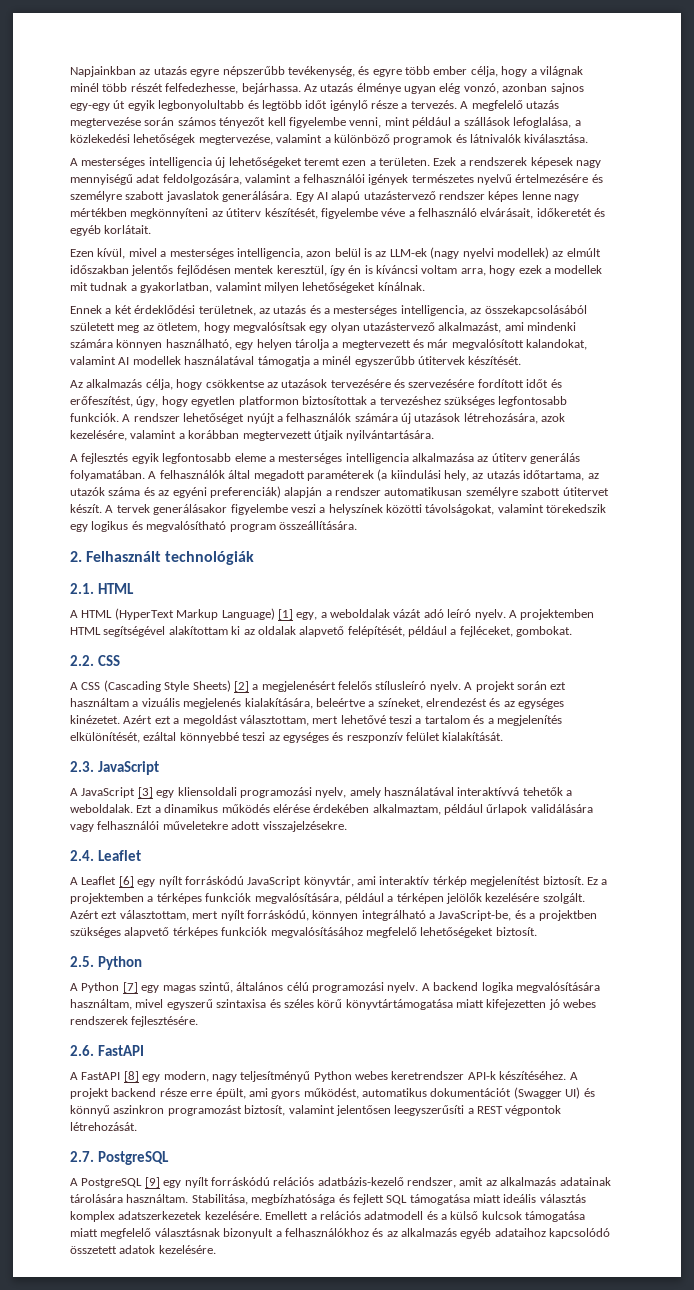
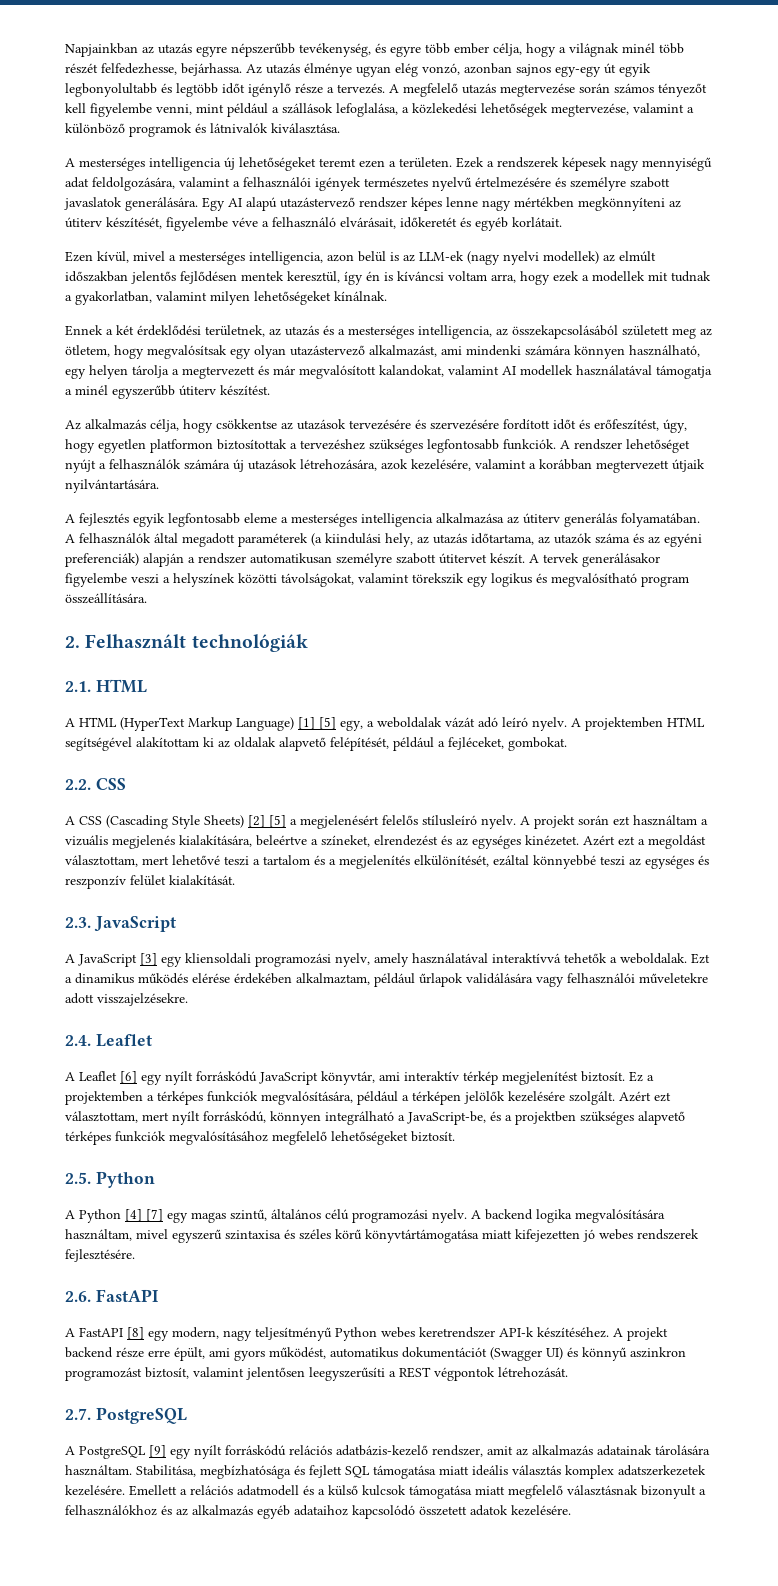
[418,356,522,365] útitervek készítését. -> [179,385,270,396] útiterv készítést.
[546,504,607,513] törekedszik -> [412,573,464,584] törekszik
(293, 614) none -> [319,717,336,730] [5]
(249, 686) none -> [269,815,286,828] [5]
(120, 987) none -> [125,1209,142,1222] [4]

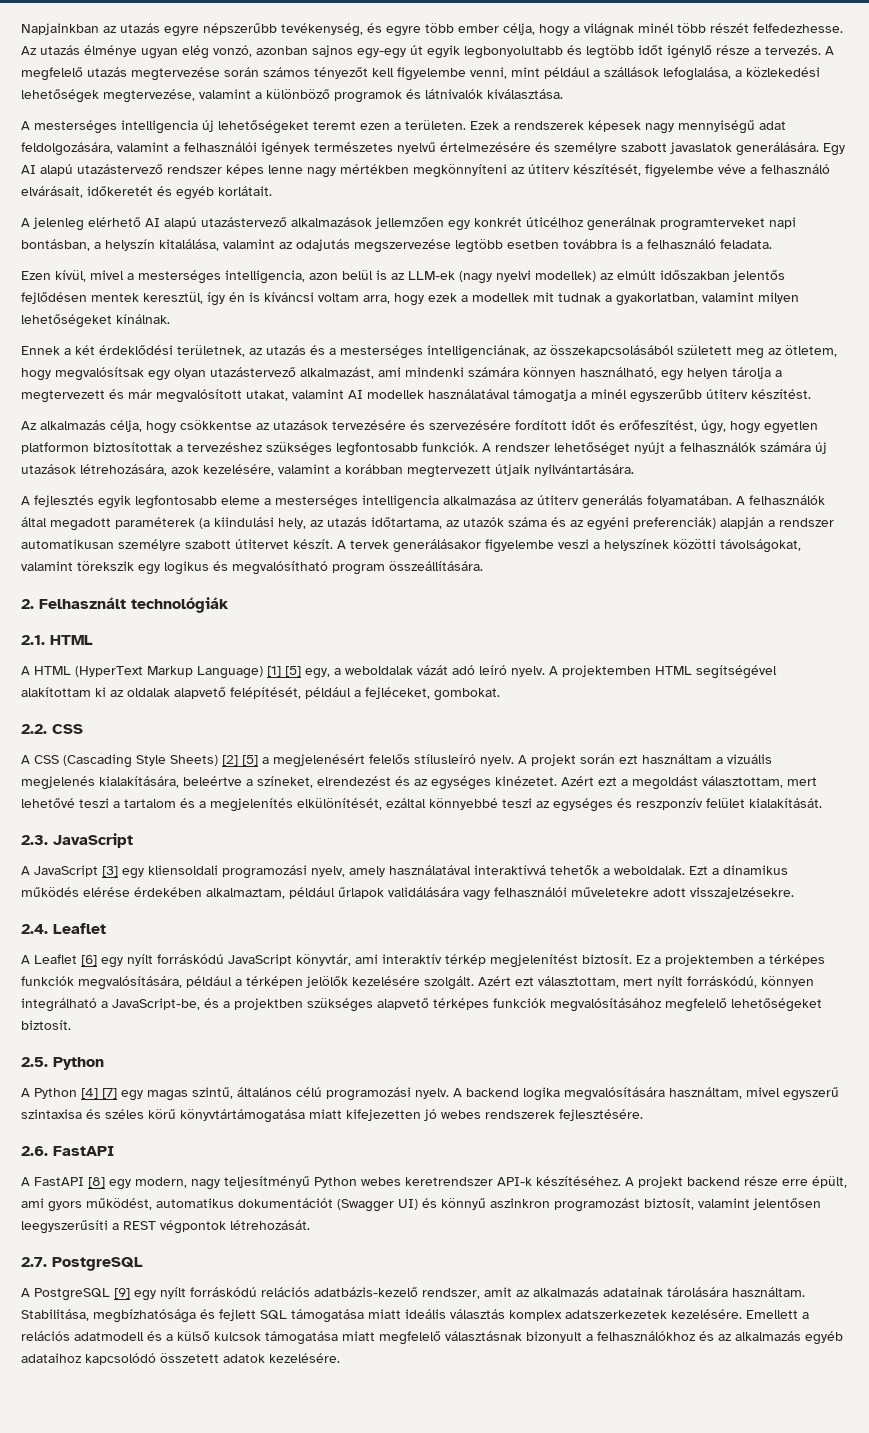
[101,63,242,76] felfedezhesse, bejárhassa. -> [753,23,843,33] felfedezhesse.
(562, 222) none -> [21,217,796,231] [21,239,772,253] // A jelenleg elérhető AI alapú utazástervező alkalmazások jellemzően egy konkrét úticélhoz generálnak programterveket napi bontásban, a helyszín kitalálása, valamint az odajutás megszervezése legtöbb esetben továbbra is a felhasználó feladata.
[418,325,492,339] intelligencia, -> [427,345,529,359] intelligenciának,
[379,365,444,377] kalandokat, -> [246,390,288,401] utakat,

